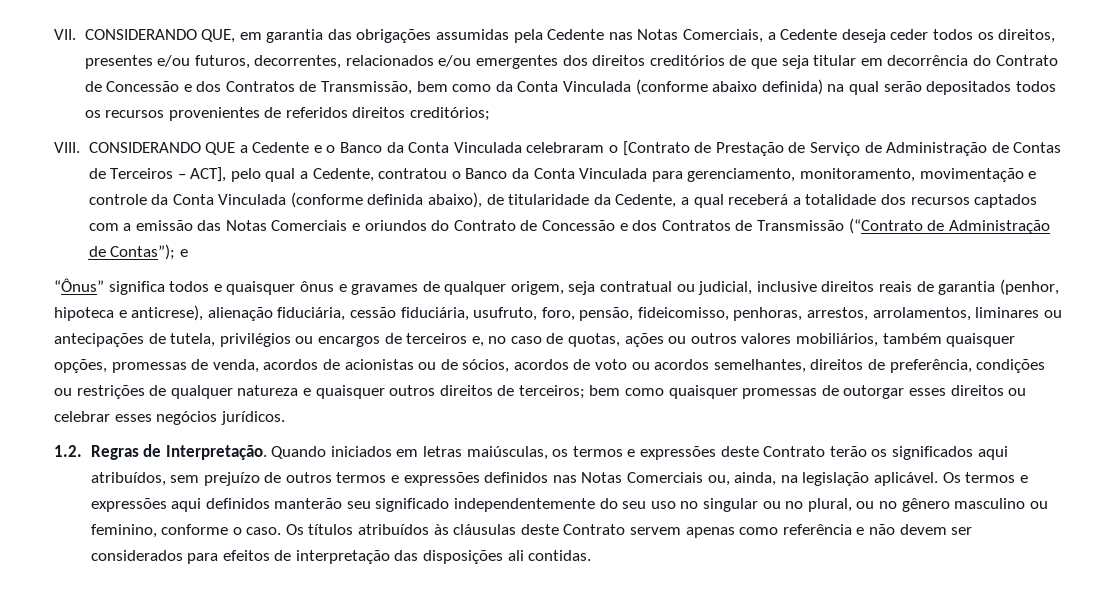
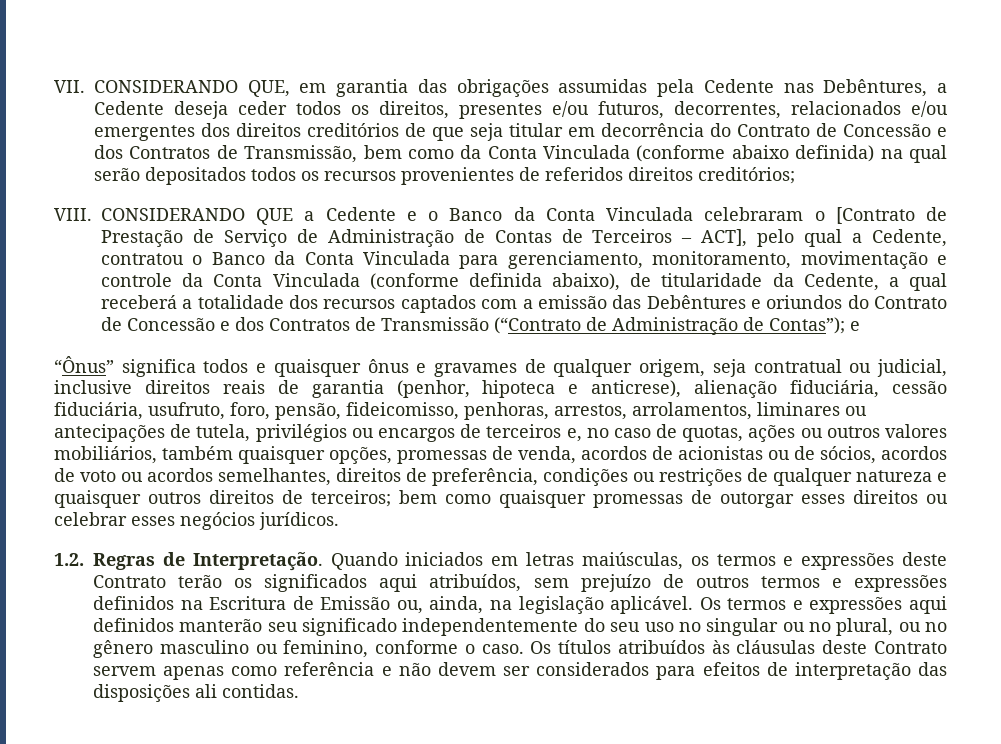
[637,29,763,43] Notas Comerciais, -> [823,79,928,97] Debêntures,
[225,220,348,231] Notas Comerciais -> [646,295,746,309] Debêntures
[552,472,703,483] nas Notas Comerciais -> [180,596,391,610] na Escritura de Emissão

